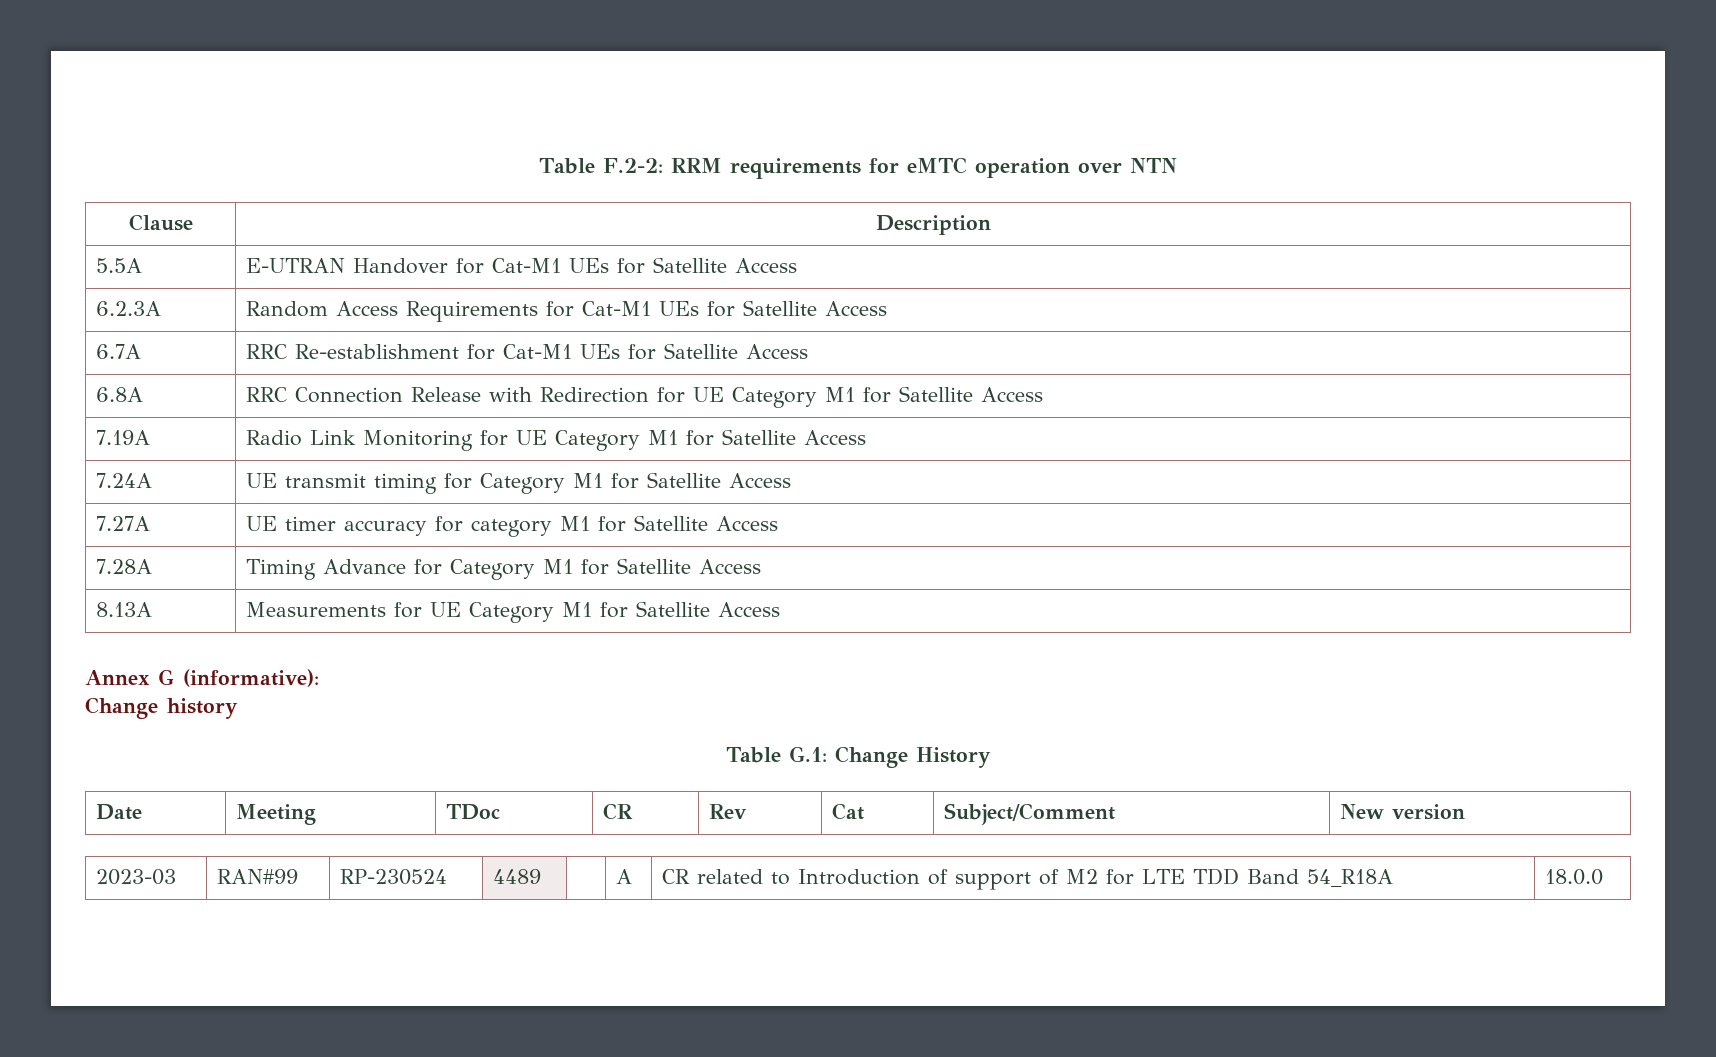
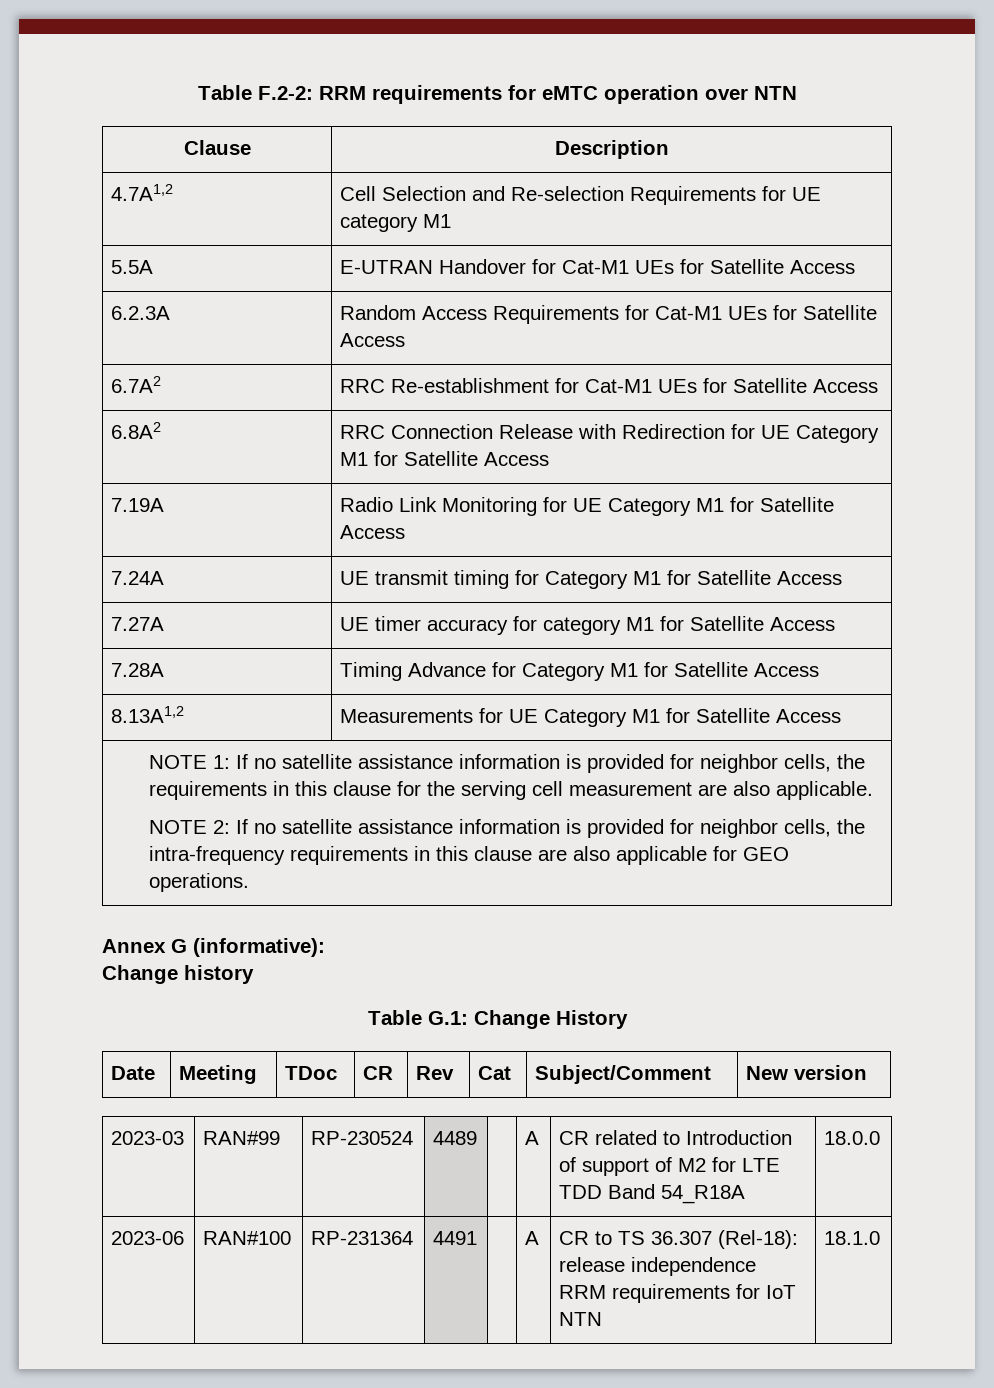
(991, 225) none -> [111,184,174,201] [340,186,822,205] [340,214,452,232] // 4.7A1,2 | Cell Selection and Re-selection Requirements for UE category M1
[95,344,141,359] 6.7A -> [111,376,162,393] 6.7A2
[95,387,143,402] 6.8A -> [111,422,162,439] 6.8A2
[95,602,152,617] 8.13A -> [111,706,185,723] 8.13A1,2
(780, 609) none -> [148,754,865,773] [148,781,873,800] [148,819,865,838] [148,846,789,865] [148,873,249,892] // NOTE 1: If no satellite assistance information is provided for neighbor cells, the requirements in this clause for the serving cell measurement are also applicable. // NOTE 2: If no satellite assistance information is provided for neighbor cells, the intra-frequency requirements in this clause are also applicable for GEO operations.
(1603, 877) none -> [111,1231,185,1245] [203,1231,292,1245] [311,1231,414,1245] [433,1231,478,1245] [525,1231,540,1245] [559,1230,799,1249] [559,1257,757,1276] [559,1284,797,1303] [559,1312,603,1326] [824,1231,881,1245] // 2023-06 | RAN#100 | RP-231364 | 4491 | | A | CR to TS 36.307 (Rel-18): release independence RRM requirements for IoT NTN | 18.1.0

